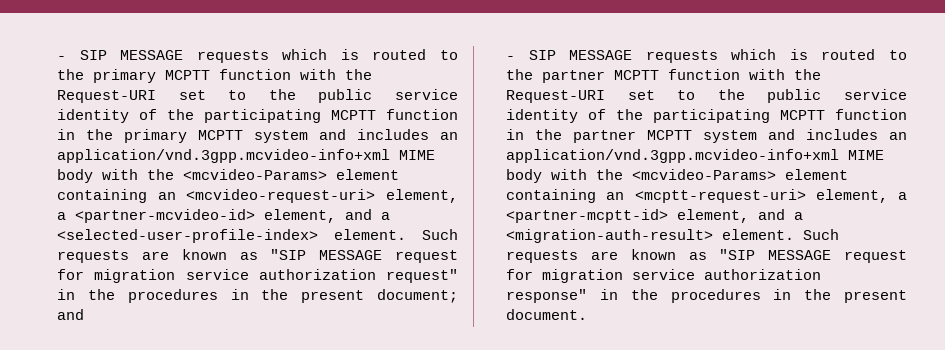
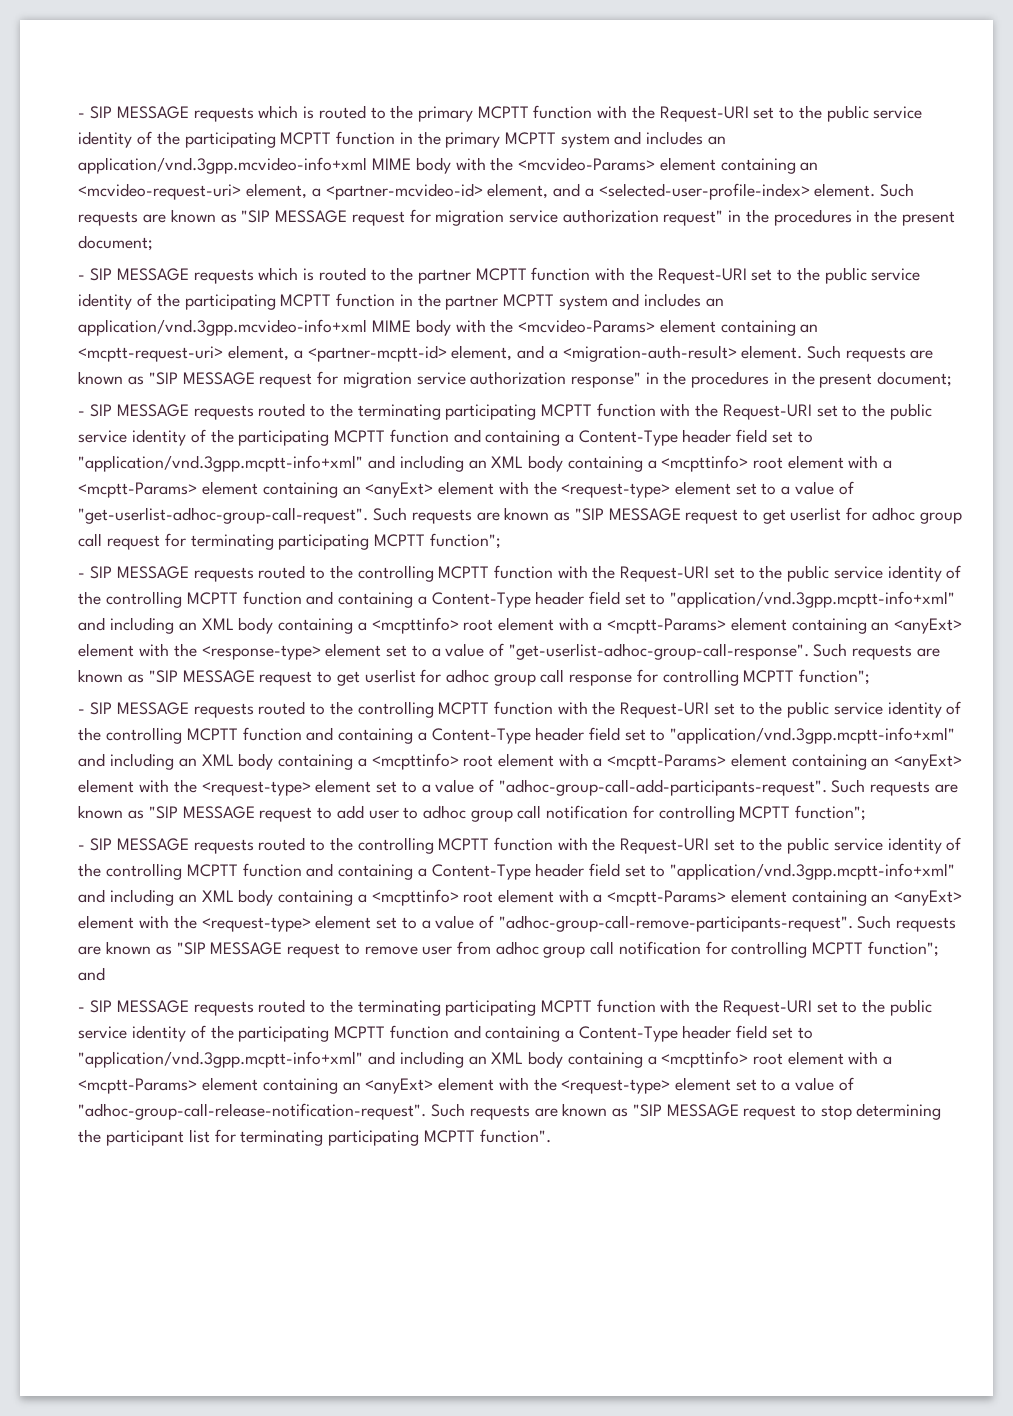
[57,309,85,320] and -> (154, 243) none
[506,309,588,320] document. -> [877,371,953,387] [78,403,932,420] [78,429,813,446] [78,455,893,472] [78,481,854,498] [78,507,962,524] [78,533,501,550] [78,565,962,582] [78,591,956,608] [78,617,963,634] [78,643,940,660] [78,669,871,686] [78,701,962,718] [78,727,956,744] [78,753,963,770] [78,779,958,796] [78,805,867,822] [78,837,962,854] [78,863,956,880] [78,889,963,906] [78,915,957,932] [78,941,939,958] [78,967,106,981] [78,999,932,1016] [78,1025,813,1042] [78,1051,893,1068] [78,1077,854,1094] [78,1103,942,1120] [78,1129,551,1146] document; // - SIP MESSAGE requests routed to the terminating participating MCPTT function with the Request-URI set to the public service identity of the participating MCPTT function and containing a Content-Type header field set to "application/vnd.3gpp.mcptt-info+xml" and including an XML body containing a <mcpttinfo> root element with a <mcptt-Params> element containing an <anyExt> element with the <request-type> element set to a value of "get-userlist-adhoc-group-call-request". Such requests are known as "SIP MESSAGE request to get userlist for adhoc group call request for terminating participating MCPTT function"; // - SIP MESSAGE requests routed to the controlling MCPTT function with the Request-URI set to the public service identity of the controlling MCPTT function and containing a Content-Type header field set to "application/vnd.3gpp.mcptt-info+xml" and including an XML body containing a <mcpttinfo> root element with a <mcptt-Params> element containing an <anyExt> element with the <response-type> element set to a value of "get-userlist-adhoc-group-call-response". Such requests are known as "SIP MESSAGE request to get userlist for adhoc group call response for controlling MCPTT function"; // - SIP MESSAGE requests routed to the controlling MCPTT function with the Request-URI set to the public service identity of the controlling MCPTT function and containing a Content-Type header field set to "application/vnd.3gpp.mcptt-info+xml" and including an XML body containing a <mcpttinfo> root element with a <mcptt-Params> element containing an <anyExt> element with the <request-type> element set to a value of "adhoc-group-call-add-participants-request". Such requests are known as "SIP MESSAGE request to add user to adhoc group call notification for controlling MCPTT function"; // - SIP MESSAGE requests routed to the controlling MCPTT function with the Request-URI set to the public service identity of the controlling MCPTT function and containing a Content-Type header field set to "application/vnd.3gpp.mcptt-info+xml" and including an XML body containing a <mcpttinfo> root element with a <mcptt-Params> element containing an <anyExt> element with the <request-type> element set to a value of "adhoc-group-call-remove-participants-request". Such requests are known as "SIP MESSAGE request to remove user from adhoc group call notification for controlling MCPTT function"; and // - SIP MESSAGE requests routed to the terminating participating MCPTT function with the Request-URI set to the public service identity of the participating MCPTT function and containing a Content-Type header field set to "application/vnd.3gpp.mcptt-info+xml" and including an XML body containing a <mcpttinfo> root element with a <mcptt-Params> element containing an <anyExt> element with the <request-type> element set to a value of "adhoc-group-call-release-notification-request". Such requests are known as "SIP MESSAGE request to stop determining the participant list for terminating participating MCPTT function".

